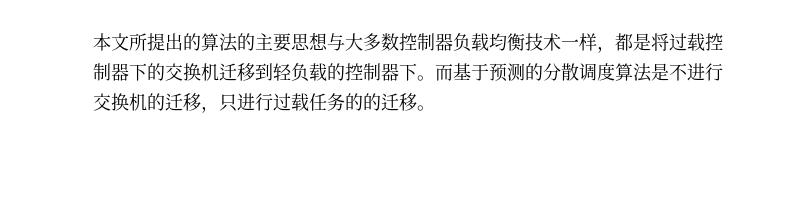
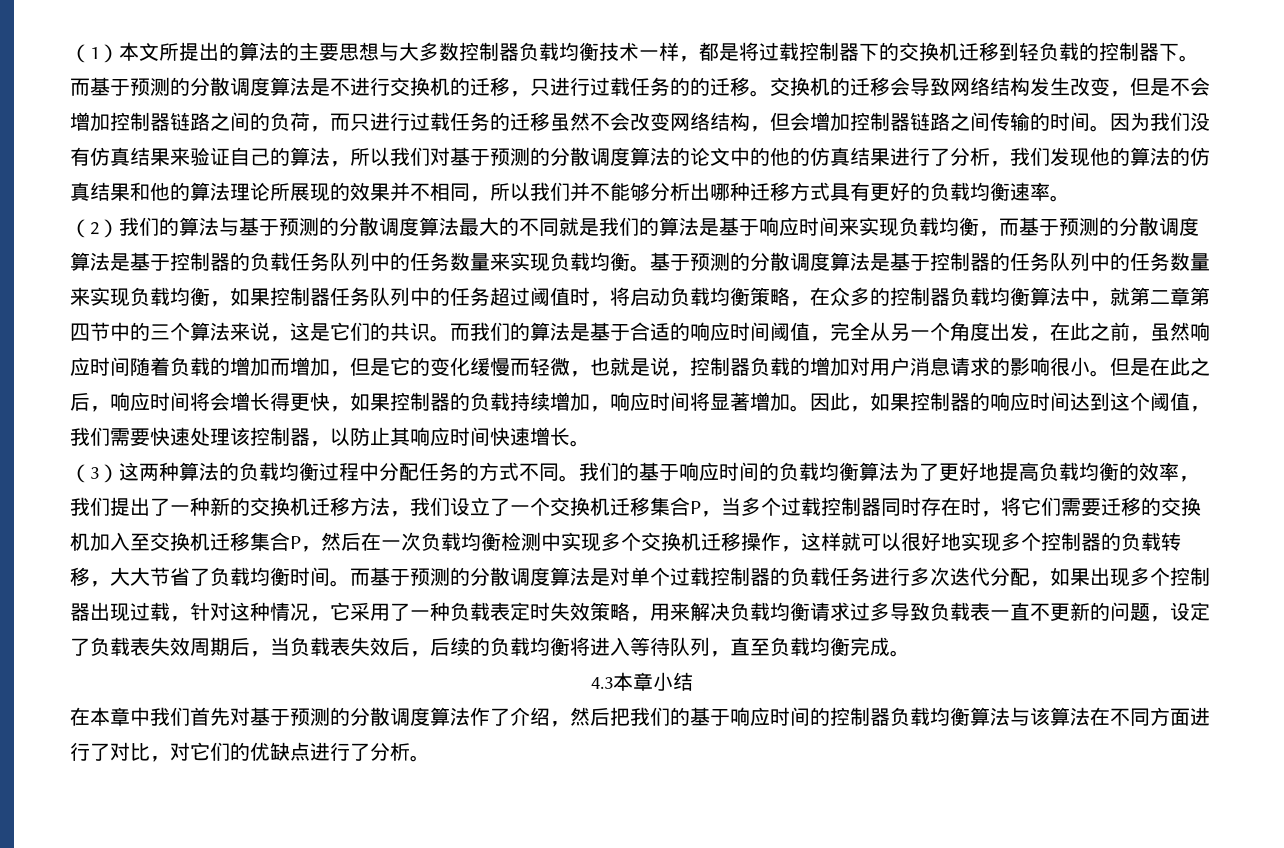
(93, 42) none -> [70,44,119,63] （1）
(435, 108) none -> [770,77,1210,97] [70,112,1210,132] [70,147,1210,167] [70,182,1070,202] [70,217,1199,238] [70,252,1210,272] [70,287,1210,307] [70,322,1210,342] [70,357,1210,377] [70,392,1210,412] [70,427,590,447] [70,462,1199,483] [70,497,1201,517] [70,532,1181,552] [70,567,1210,587] [70,602,1210,622] [70,637,910,657] [591,672,693,691] [70,707,1210,727] [70,742,430,762] 交换机的迁移会导致网络结构发生改变，但是不会增加控制器链路之间的负荷，而只进行过载任务的迁移虽然不会改变网络结构，但会增加控制器链路之间传输的时间。因为我们没有仿真结果来验证自己的算法，所以我们对基于预测的分散调度算法的论文中的他的仿真结果进行了分析，我们发现他的算法的仿真结果和他的算法理论所展现的效果并不相同，所以我们并不能够分析出哪种迁移方式具有更好的负载均衡速率。 // （2）我们的算法与基于预测的分散调度算法最大的不同就是我们的算法是基于响应时间来实现负载均衡，而基于预测的分散调度算法是基于控制器的负载任务队列中的任务数量来实现负载均衡。基于预测的分散调度算法是基于控制器的任务队列中的任务数量来实现负载均衡，如果控制器任务队列中的任务超过阈值时，将启动负载均衡策略，在众多的控制器负载均衡算法中，就第二章第四节中的三个算法来说，这是它们的共识。而我们的算法是基于合适的响应时间阈值，完全从另一个角度出发，在此之前，虽然响应时间随着负载的增加而增加，但是它的变化缓慢而轻微，也就是说，控制器负载的增加对用户消息请求的影响很小。但是在此之后，响应时间将会增长得更快，如果控制器的负载持续增加，响应时间将显著增加。因此，如果控制器的响应时间达到这个阈值，我们需要快速处理该控制器，以防止其响应时间快速增长。 // （3）这两种算法的负载均衡过程中分配任务的方式不同。我们的基于响应时间的负载均衡算法为了更好地提高负载均衡的效率，我们提出了一种新的交换机迁移方法，我们设立了一个交换机迁移集合P，当多个过载控制器同时存在时，将它们需要迁移的交换机加入至交换机迁移集合P，然后在一次负载均衡检测中实现多个交换机迁移操作，这样就可以很好地实现多个控制器的负载转移，大大节省了负载均衡时间。而基于预测的分散调度算法是对单个过载控制器的负载任务进行多次迭代分配，如果出现多个控制器出现过载，针对这种情况，它采用了一种负载表定时失效策略，用来解决负载均衡请求过多导致负载表一直不更新的问题，设定了负载表失效周期后，当负载表失效后，后续的负载均衡将进入等待队列，直至负载均衡完成。 // 4.3本章小结 // 在本章中我们首先对基于预测的分散调度算法作了介绍，然后把我们的基于响应时间的控制器负载均衡算法与该算法在不同方面进行了对比，对它们的优缺点进行了分析。

